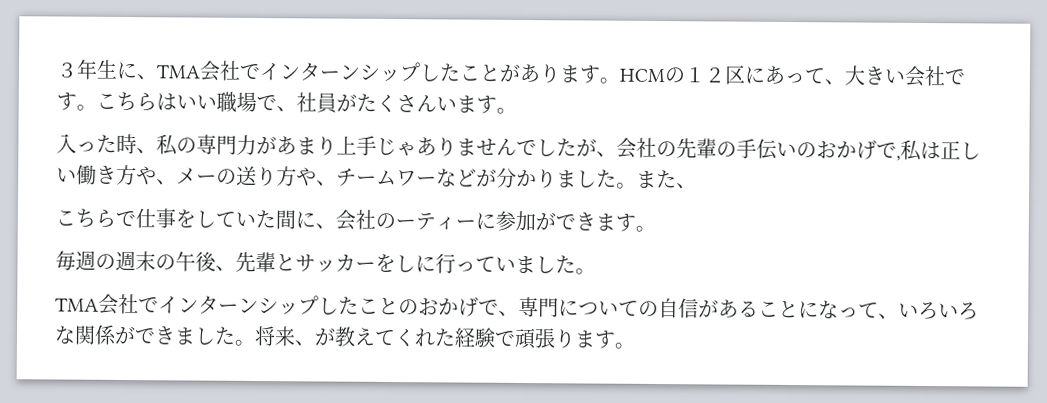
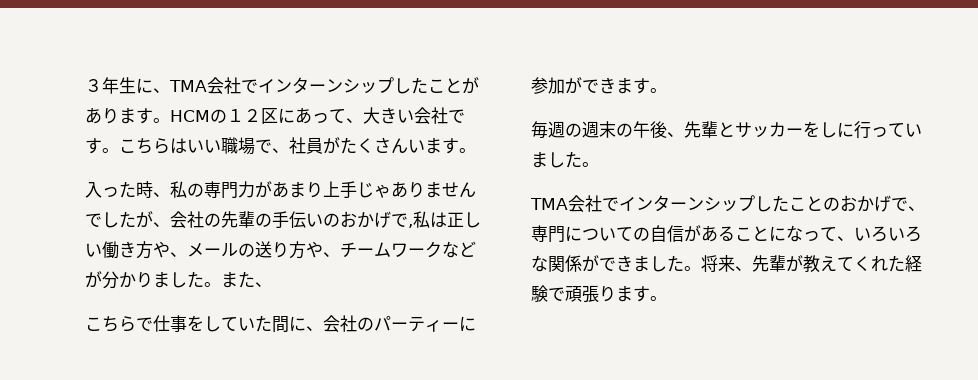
(217, 179) none -> [221,243,238,257] ル
(437, 181) none -> [425,241,442,258] ク
(396, 221) none -> [374,316,391,331] パ
(315, 343) none -> [752,255,786,272] 先輩

